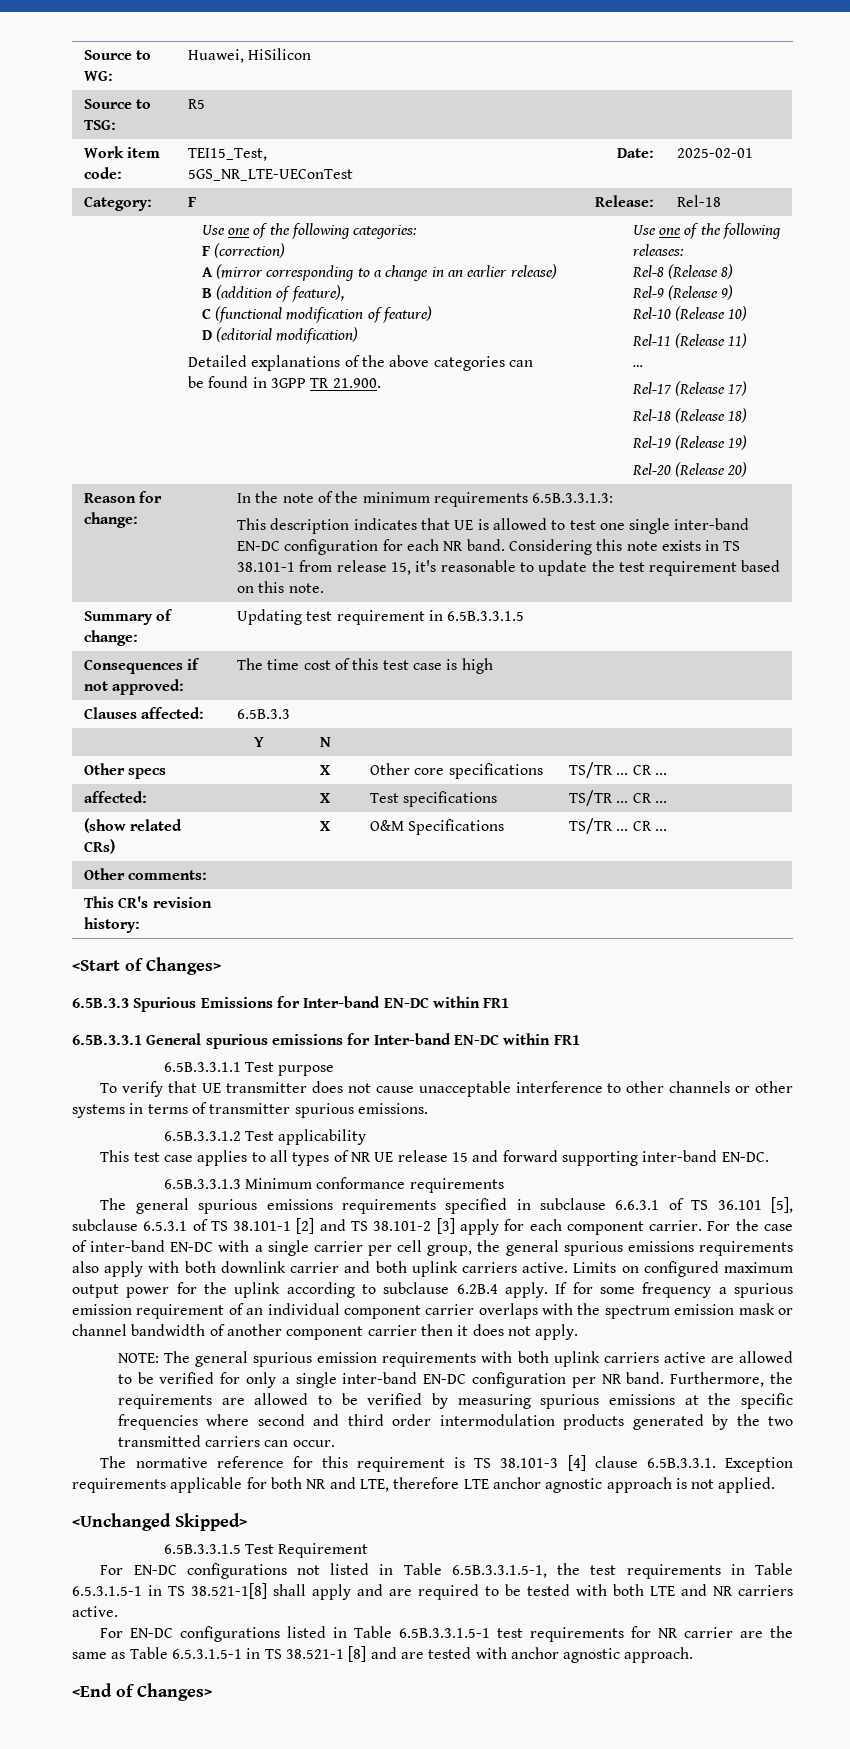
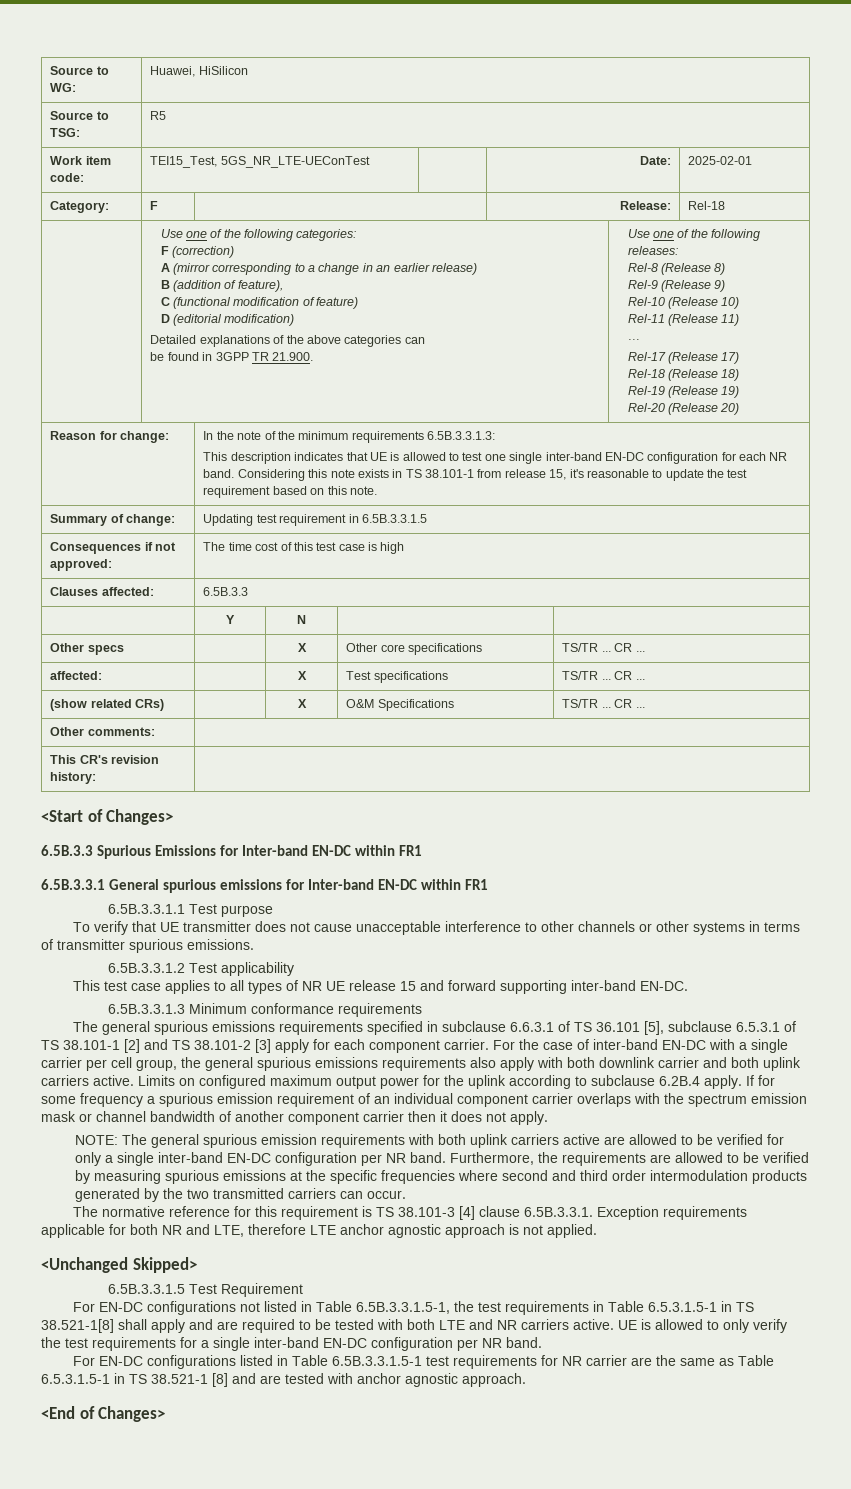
(118, 1611) none -> [618,1319,787,1333] [41,1337,542,1351] UE is allowed to only verify the test requirements for a single inter-band EN-DC configuration per NR band.

